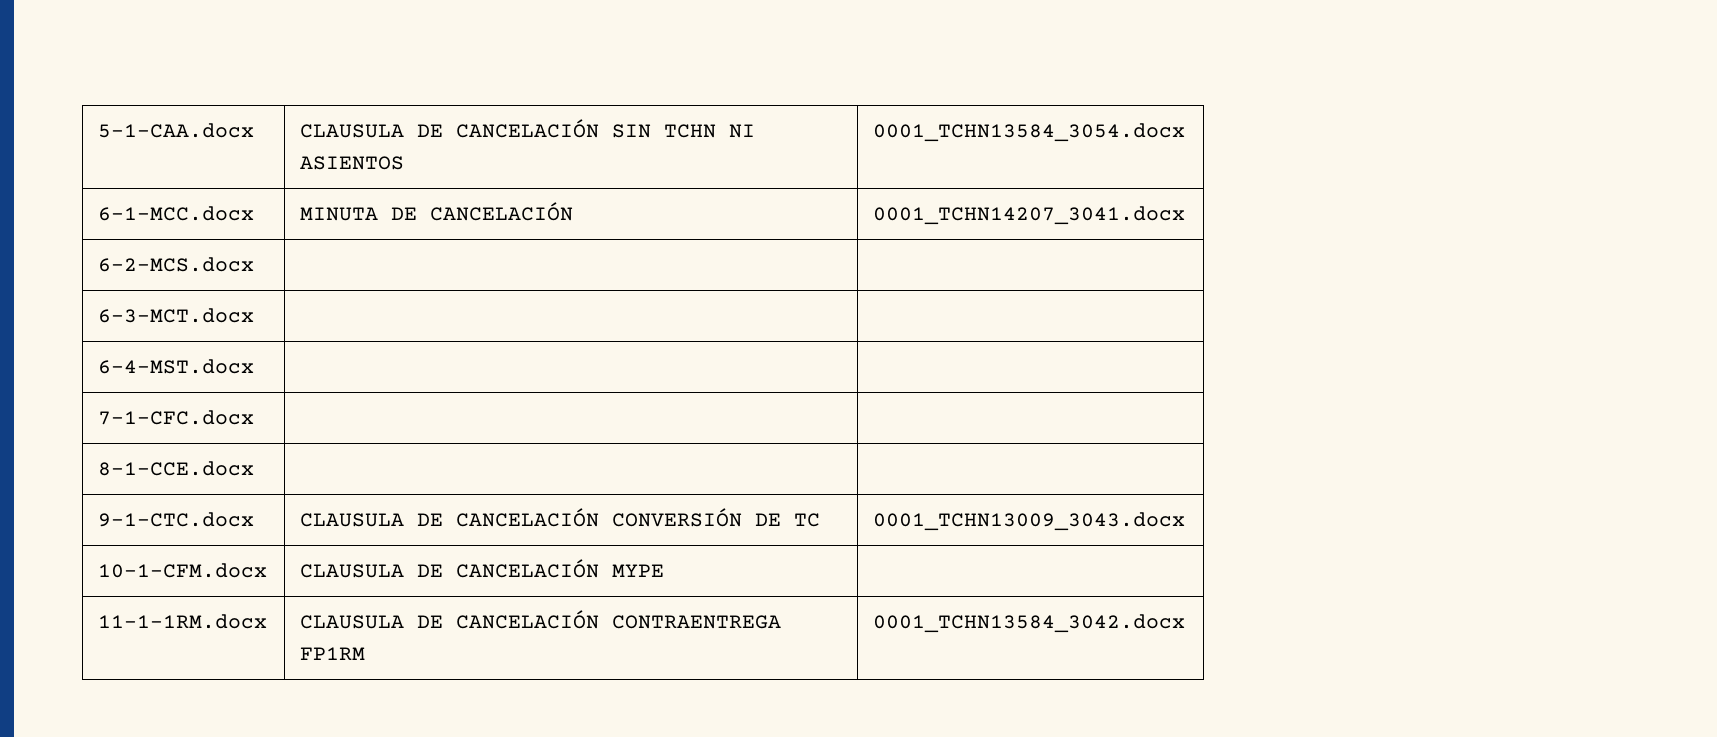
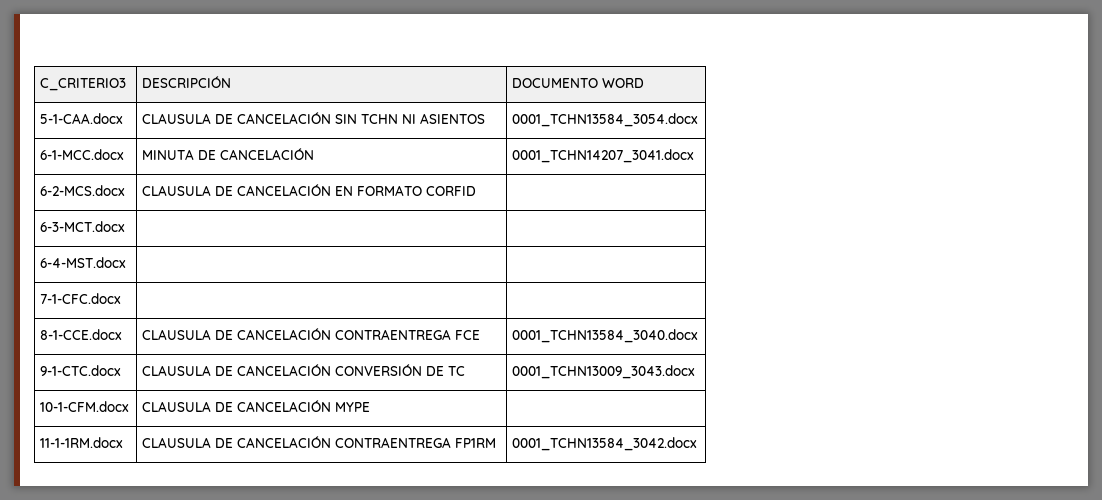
(98, 130) none -> [40,78,127,91] [142,76,232,88] [512,78,645,88] C_CRITERIO3 | DESCRIPCIÓN | DOCUMENTO WORD //
[98,308,255,323] [98,359,255,374] [98,410,255,425] [98,461,255,476] | // 6-3-MCT.docx | | // 6-4-MST.docx | | // 7-1-CFC.docx | | // 8-1-CCE.docx | | -> [142,184,477,196] [40,221,126,232] [40,257,127,268] [40,293,122,304] [40,329,123,340] [142,328,481,340] [512,329,699,343] CLAUSULA DE CANCELACIÓN EN FORMATO CORFID | // 6-3-MCT.docx | | // 6-4-MST.docx | | // 7-1-CFC.docx | | // 8-1-CCE.docx | CLAUSULA DE CANCELACIÓN CONTRAENTREGA FCE | 0001_TCHN13584_3040.docx

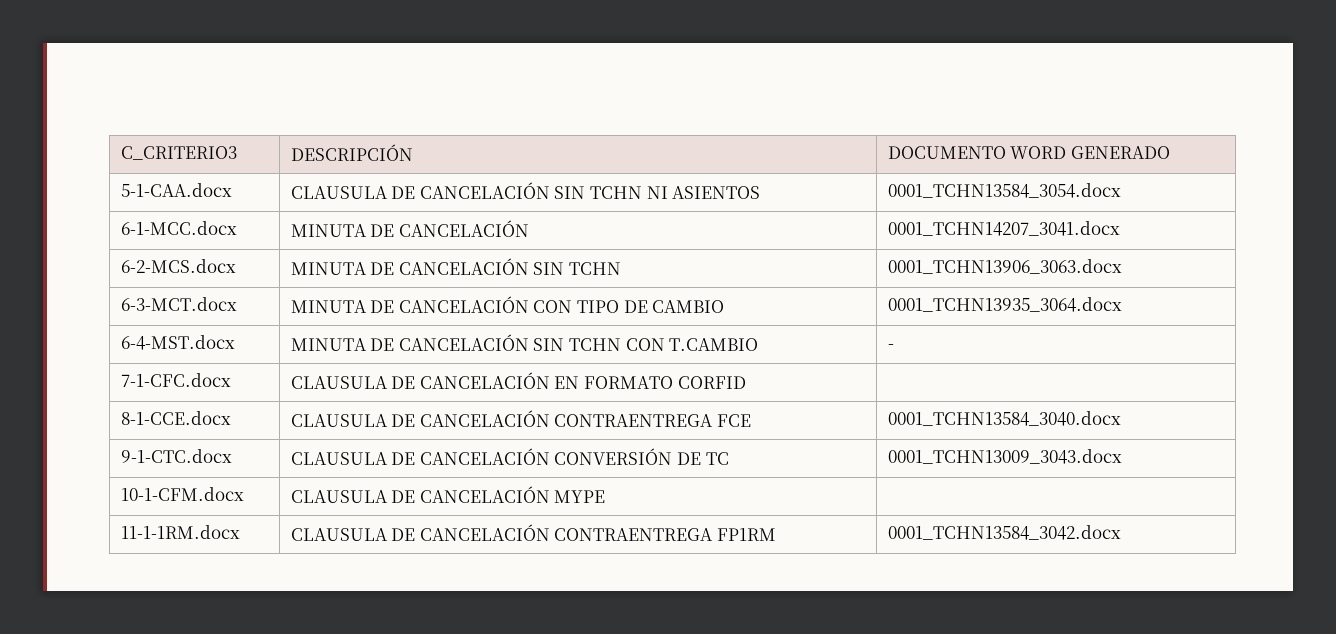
(645, 83) none -> [1070,146,1170,159] GENERADO
(126, 190) none -> [290,258,621,275] [887,259,1122,274] [120,297,237,311] [290,296,725,313] [887,297,1122,312] [120,335,235,350] [290,334,759,351] [887,344,894,349] [120,373,231,387] | MINUTA DE CANCELACIÓN SIN TCHN | 0001_TCHN13906_3063.docx // 6-3-MCT.docx | MINUTA DE CANCELACIÓN CON TIPO DE CAMBIO | 0001_TCHN13935_3064.docx // 6-4-MST.docx | MINUTA DE CANCELACIÓN SIN TCHN CON T.CAMBIO | - // 7-1-CFC.docx
[40,221,126,232] [40,257,127,268] [40,293,122,304] // 6-3-MCT.docx | | // 6-4-MST.docx | | // 7-1-CFC.docx | | -> (746, 382) none

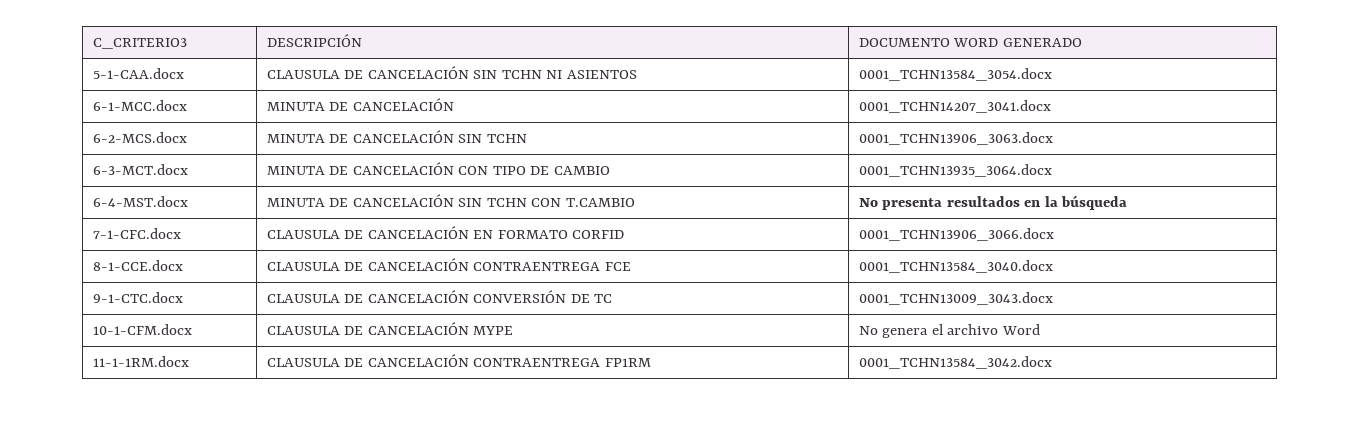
[887,344,894,349] - -> [858,195,1128,210] No presenta resultados en la búsqueda
(746, 382) none -> [858,228,1054,241] 0001_TCHN13906_3066.docx
(606, 496) none -> [858,324,1040,338] No genera el archivo Word

